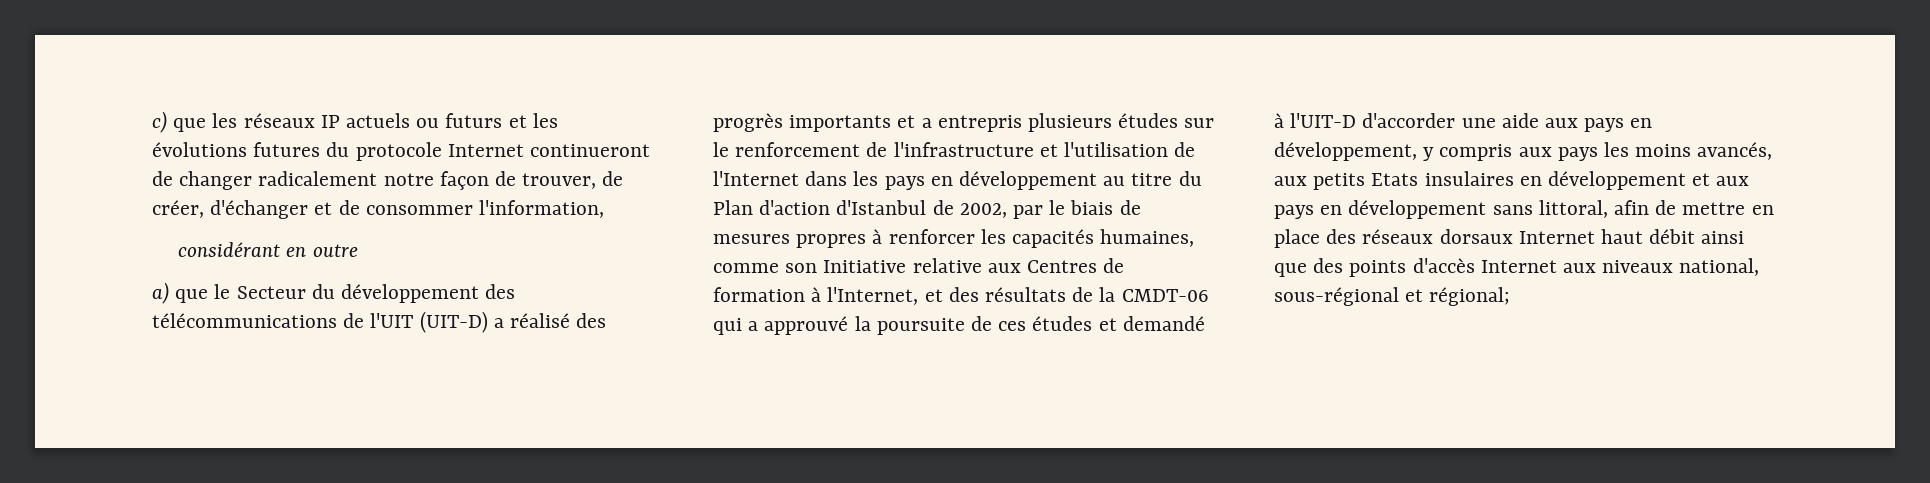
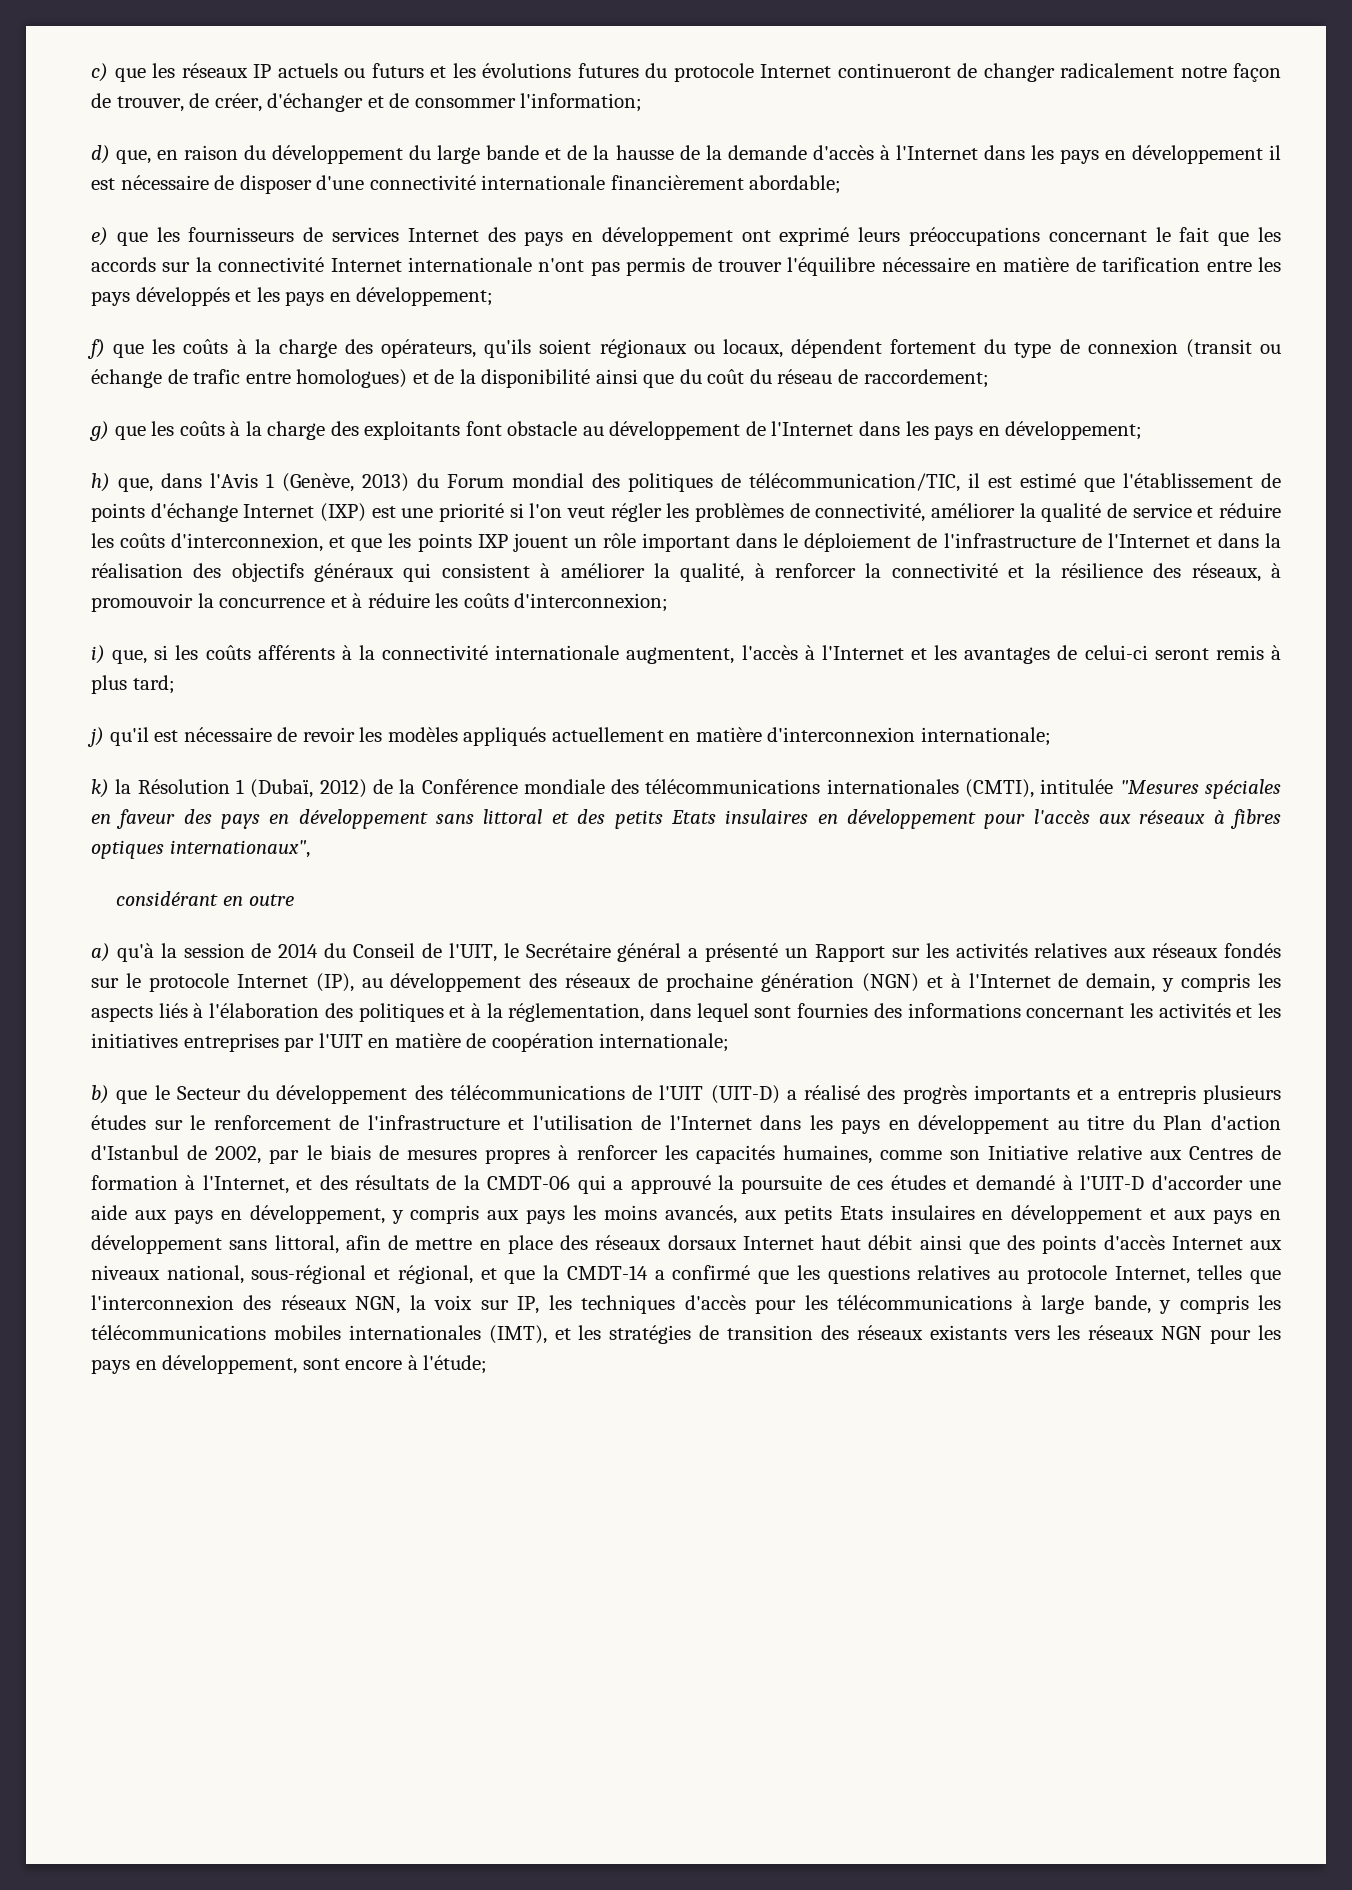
[479,200,605,218] [178,242,358,257] [152,282,169,304] l'information, // considérant en outre // a) -> [520,93,643,112] [91,145,1281,164] [91,175,842,194] [91,227,1282,246] [91,257,1282,276] [91,287,494,306] [87,339,1281,359] [91,369,989,388] [89,421,1143,441] [91,473,1281,492] [91,503,1282,522] [91,533,1281,552] [91,563,1281,582] [91,593,669,612] [91,645,1281,664] [91,675,175,694] [87,727,1051,747] [91,779,1281,799] [91,809,1281,829] [91,840,310,859] [116,891,294,906] [91,943,1281,962] [91,973,1281,992] [91,1003,1282,1022] [91,1033,730,1052] [91,1085,109,1104] l'information; // d) que, en raison du développement du large bande et de la hausse de la demande d'accès à l'Internet dans les pays en développement il est nécessaire de disposer d'une connectivité internationale financièrement abordable; // e) que les fournisseurs de services Internet des pays en développement ont exprimé leurs préoccupations concernant le fait que les accords sur la connectivité Internet internationale n'ont pas permis de trouver l'équilibre nécessaire en matière de tarification entre les pays développés et les pays en développement; // f) que les coûts à la charge des opérateurs, qu'ils soient régionaux ou locaux, dépendent fortement du type de connexion (transit ou échange de trafic entre homologues) et de la disponibilité ainsi que du coût du réseau de raccordement; // g) que les coûts à la charge des exploitants font obstacle au développement de l'Internet dans les pays en développement; // h) que, dans l'Avis 1 (Genève, 2013) du Forum mondial des politiques de télécommunication/TIC, il est estimé que l'établissement de points d'échange Internet (IXP) est une priorité si l'on veut régler les problèmes de connectivité, améliorer la qualité de service et réduire les coûts d'interconnexion, et que les points IXP jouent un rôle important dans le déploiement de l'infrastructure de l'Internet et dans la réalisation des objectifs généraux qui consistent à améliorer la qualité, à renforcer la connectivité et la résilience des réseaux, à promouvoir la concurrence et à réduire les coûts d'interconnexion; // i) que, si les coûts afférents à la connectivité internationale augmentent, l'accès à l'Internet et les avantages de celui-ci seront remis à plus tard; // j) qu'il est nécessaire de revoir les modèles appliqués actuellement en matière d'interconnexion internationale; // k) la Résolution 1 (Dubaï, 2012) de la Conférence mondiale des télécommunications internationales (CMTI), intitulée "Mesures spéciales en faveur des pays en développement sans littoral et des petits Etats insulaires en développement pour l'accès aux réseaux à fibres optiques internationaux", // considérant en outre // a) qu'à la session de 2014 du Conseil de l'UIT, le Secrétaire général a présenté un Rapport sur les activités relatives aux réseaux fondés sur le protocole Internet (IP), au développement des réseaux de prochaine génération (NGN) et à l'Internet de demain, y compris les aspects liés à l'élaboration des politiques et à la réglementation, dans lequel sont fournies des informations concernant les activités et les initiatives entreprises par l'UIT en matière de coopération internationale; // b)
[1429,287,1511,306] régional; -> [397,1265,1281,1284] [91,1295,1281,1314] [91,1325,1282,1344] [91,1355,488,1374] régional, et que la CMDT-14 a confirmé que les questions relatives au protocole Internet, telles que l'interconnexion des réseaux NGN, la voix sur IP, les techniques d'accès pour les télécommunications à large bande, y compris les télécommunications mobiles internationales (IMT), et les stratégies de transition des réseaux existants vers les réseaux NGN pour les pays en développement, sont encore à l'étude;

